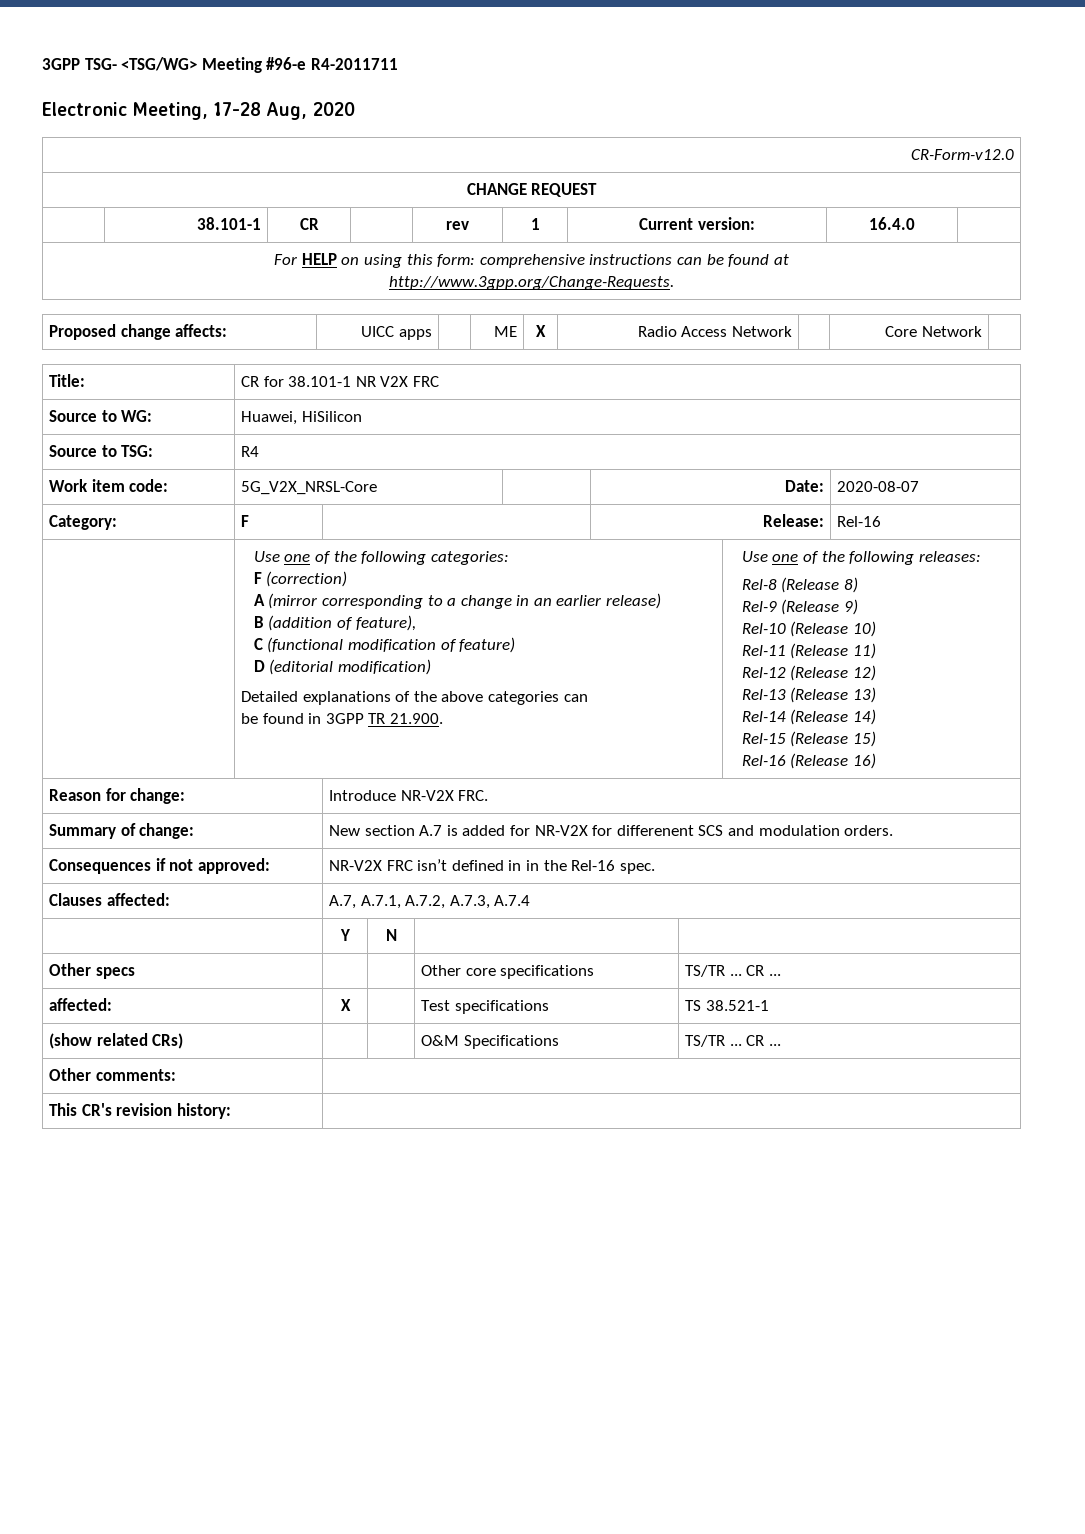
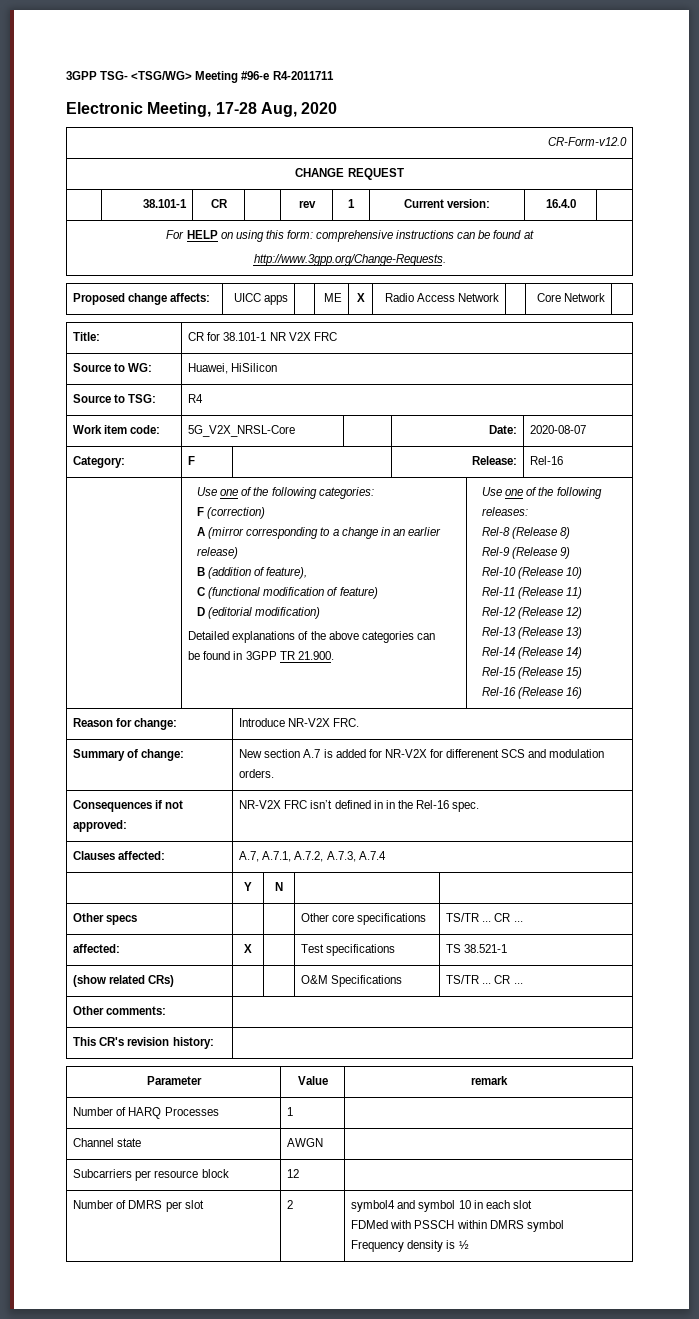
(231, 1111) none -> [146,1076,202,1085] [297,1076,328,1085] [470,1076,508,1085] [73,1107,219,1119] [287,1107,294,1116] [73,1138,142,1147] [287,1138,324,1147] [73,1169,229,1181] [287,1169,300,1178] [73,1200,204,1212] [287,1200,294,1209] [351,1200,532,1212] [351,1220,564,1232] [351,1240,469,1252] // Parameter | Value | remark // Number of HARQ Processes | 1 | // Channel state | AWGN | // Subcarriers per resource block | 12 | // Number of DMRS per slot | 2 | symbol4 and symbol 10 in each slot // FDMed with PSSCH within DMRS symbol // Frequency density is ½

